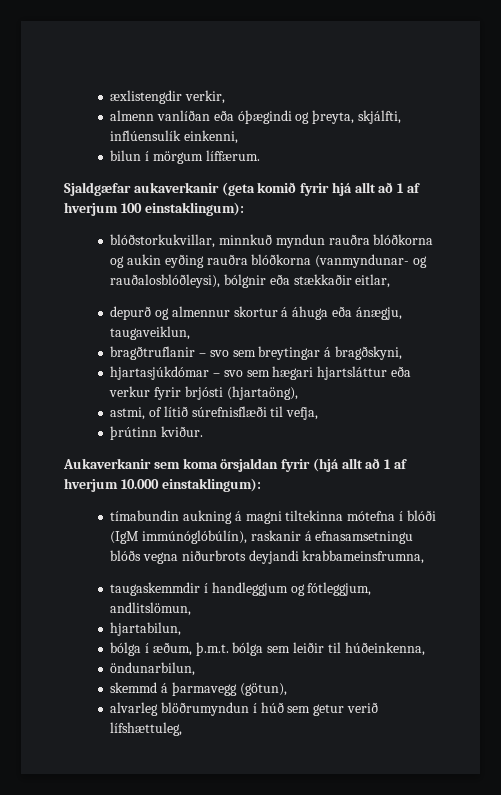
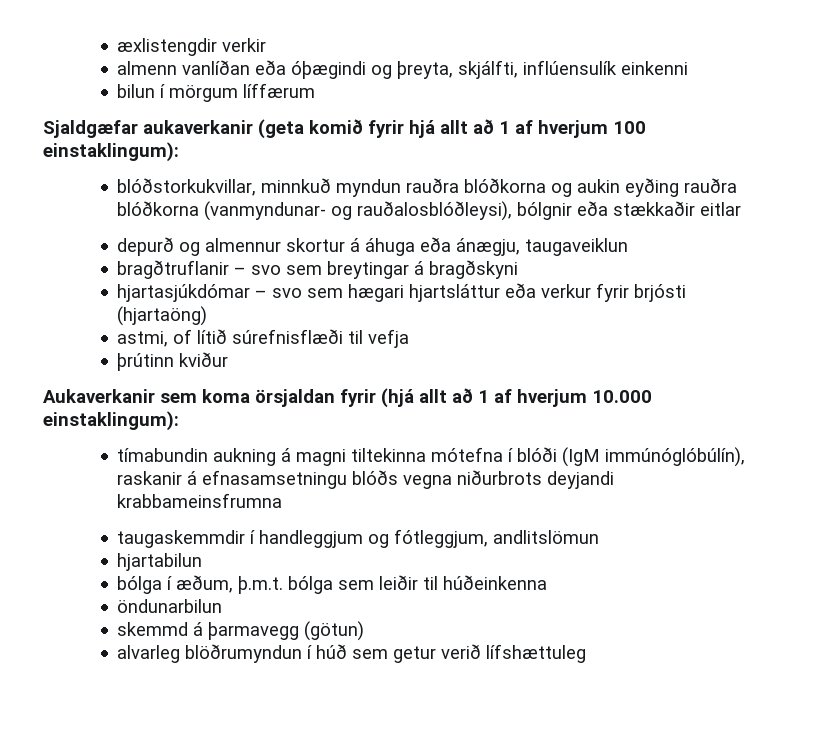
[185,90,226,104] verkir, -> [222,38,267,52] verkir
[184,130,239,144] einkenni, -> [621,61,689,75] einkenni
[205,150,260,161] líffærum. -> [243,83,316,98] líffærum
[355,274,391,288] eitlar, -> [700,202,742,216] eitlar
[110,326,191,340] taugaveiklun, -> [525,238,629,256] taugaveiklun
[335,346,403,360] bragðskyni, -> [429,260,519,279] bragðskyni
[226,386,298,400] (hjartaöng), -> [117,306,208,326] (hjartaöng)
[286,407,319,420] vefja, -> [368,329,410,348] vefja
[161,426,204,437] kviður. -> [179,352,229,367] kviður
[302,550,425,564] krabbameinsfrumna, -> [117,493,283,508] krabbameinsfrumna
[110,602,192,616] [110,622,182,636] andlitslömun, // hjartabilun, -> [493,530,600,544] [117,553,203,571] andlitslömun // hjartabilun
[344,642,425,656] [110,662,196,676] húðeinkenna, // öndunarbilun, -> [443,575,548,590] [117,599,223,613] húðeinkenna // öndunarbilun
[239,683,287,696] (götun), -> [304,621,365,641] (götun)
[110,722,183,736] lífshættuleg, -> [486,644,587,663] lífshættuleg

